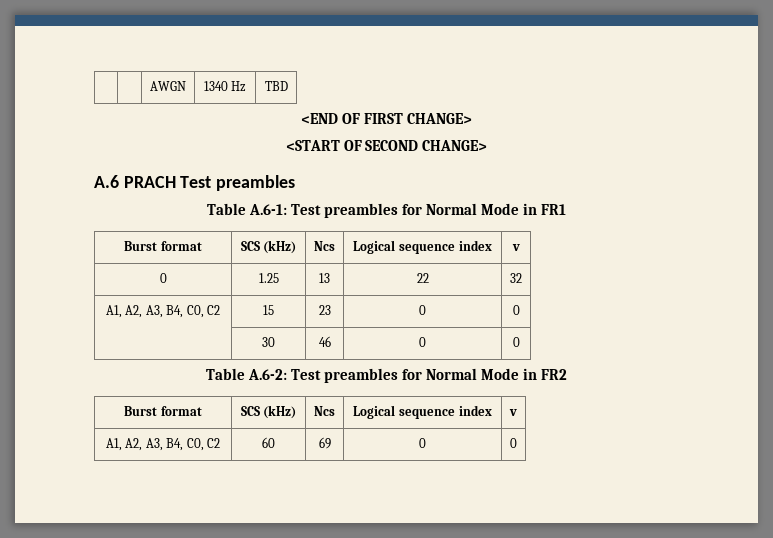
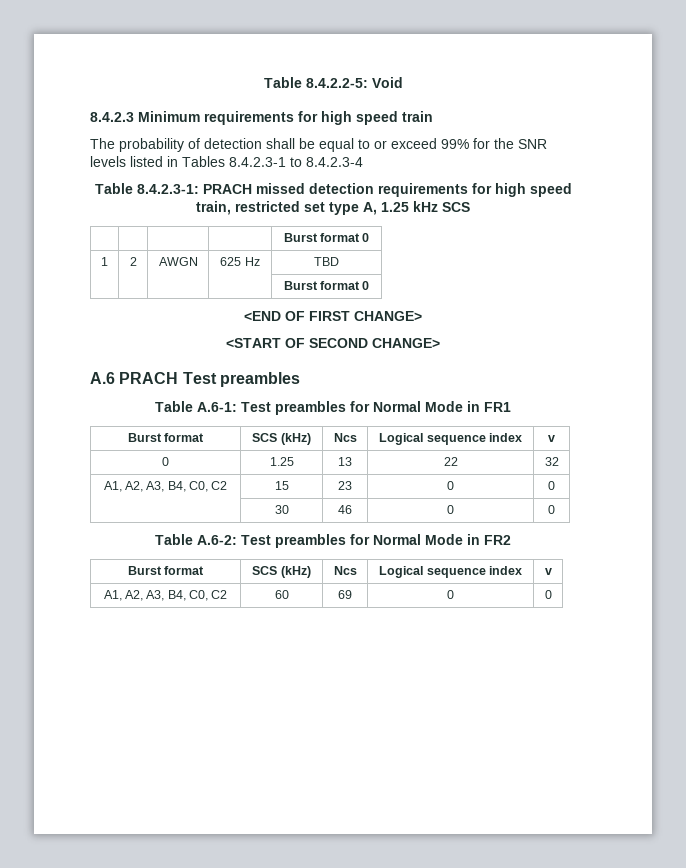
(150, 86) | -> [263,77,403,88] [90,111,433,125] [90,138,547,152] [90,156,363,167] [94,183,572,197] [196,201,470,215] [283,233,370,242] [101,257,108,266] [129,257,137,266] Table 8.4.2.2-5: Void // 8.4.2.3 Minimum requirements for high speed train // The probability of detection shall be equal to or exceed 99% for the SNR levels listed in Tables 8.4.2.3-1 to 8.4.2.3-4 // Table 8.4.2.3-1: PRACH missed detection requirements for high speed train, restricted set type A, 1.25 kHz SCS // | | | | Burst format 0 // 1 | 2
[203,81,228,91] 1340 -> [220,257,242,266] 625
(288, 86) none -> [283,281,370,290] // | | | | Burst format 0

